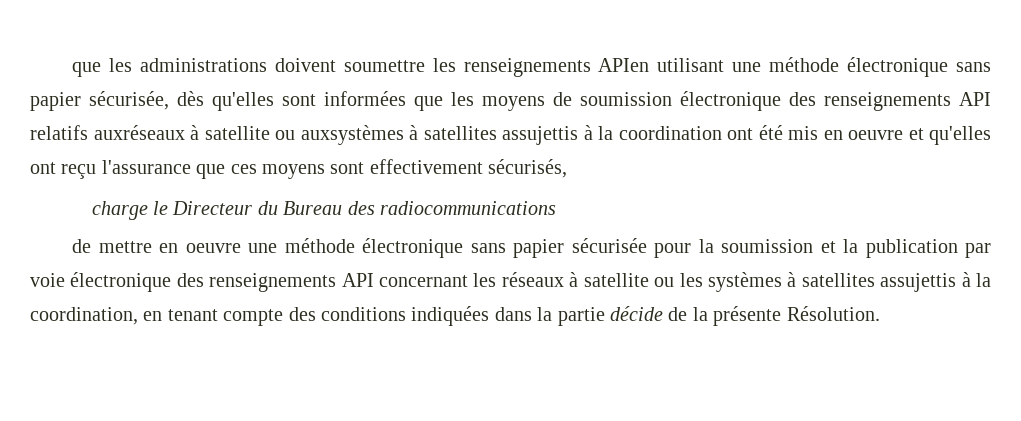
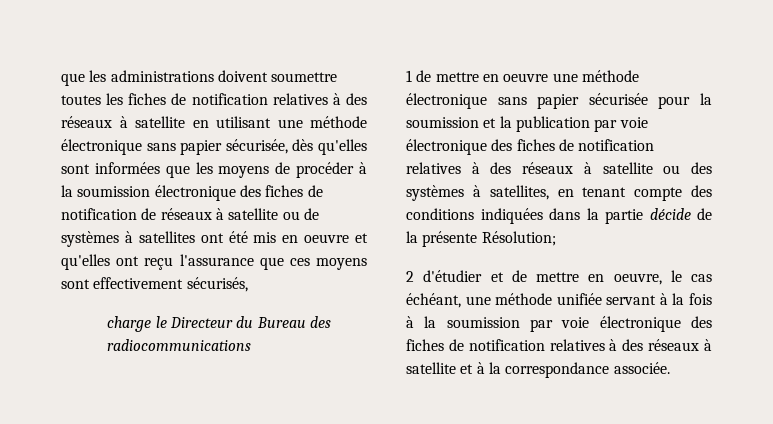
[432,58,650,77] les renseignements APIen -> [61,93,367,105] [61,116,209,128] toutes les fiches de notification relatives à des réseaux à satellite en
[580,91,991,111] [30,125,722,145] soumission électronique des renseignements API relatifs auxréseaux à satellite ou auxsystèmes à satellites assujettis à la coordination -> [296,162,367,178] [61,185,323,201] [61,208,319,220] [61,231,195,247] procéder à la soumission électronique des fiches de notification de réseaux à satellite ou de systèmes à satellites
(557, 208) none -> [406,70,412,82] 1
[209,272,991,292] [30,307,138,325] renseignements API concernant les réseaux à satellite ou les systèmes à satellites assujettis à la coordination, -> [516,139,655,151] [406,162,712,174] [406,185,549,201] fiches de notification relatives à des réseaux à satellite ou des systèmes à satellites,
[786,306,880,321] Résolution. -> [481,231,556,246] [406,270,712,285] [406,293,712,308] [406,316,712,332] [406,339,712,351] [406,362,670,378] Résolution; // 2 d'étudier et de mettre en oeuvre, le cas échéant, une méthode unifiée servant à la fois à la soumission par voie électronique des fiches de notification relatives à des réseaux à satellite et à la correspondance associée.

